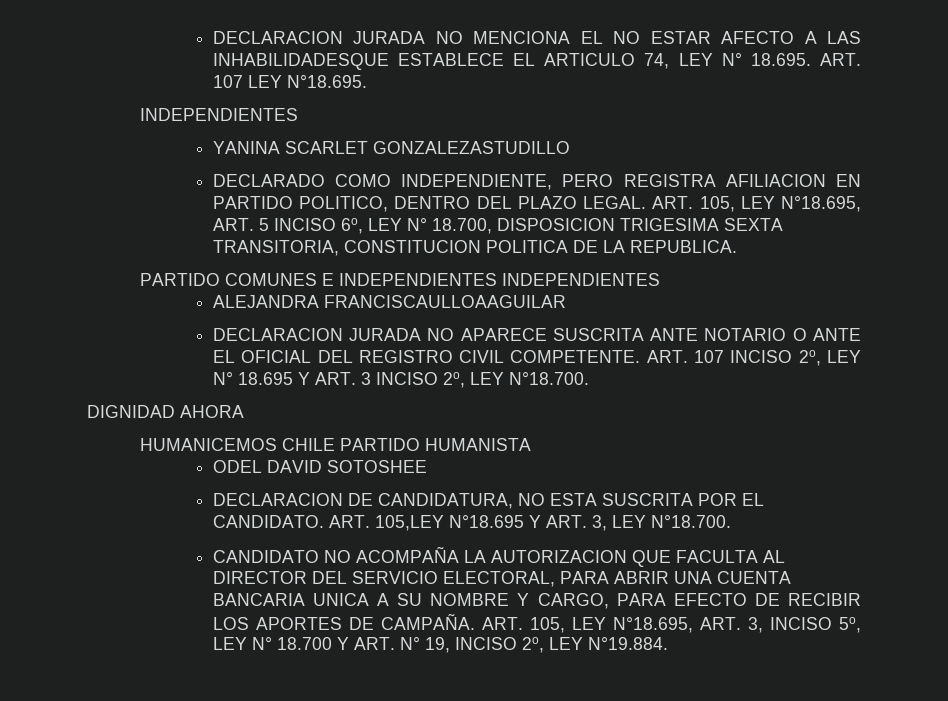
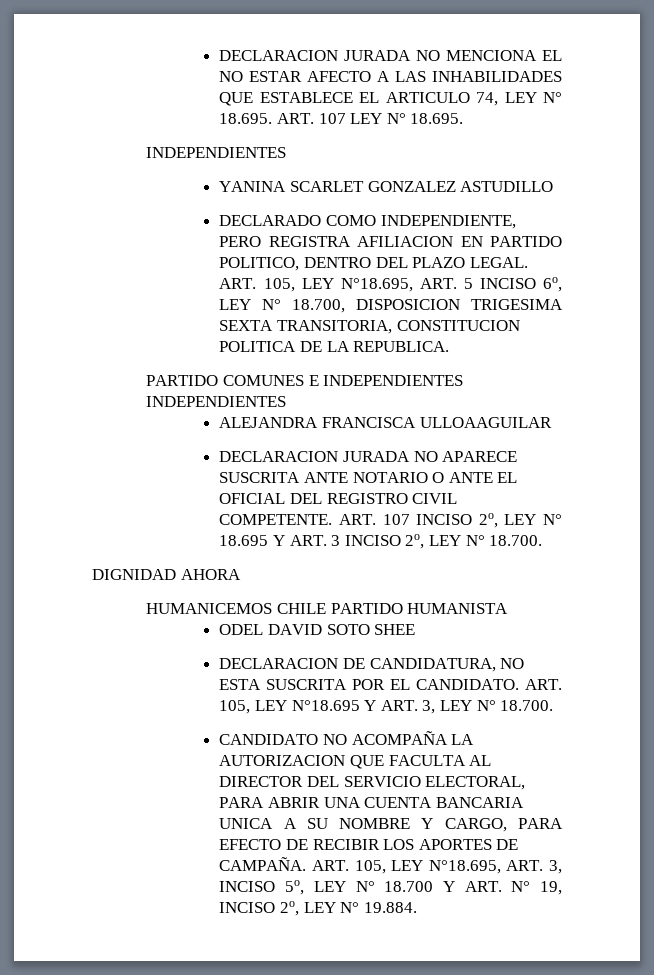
[212,53,389,70] INHABILIDADESQUE -> [432,71,562,82] [219,92,254,106] INHABILIDADES QUE
[286,74,367,88] N°18.695. -> [386,113,464,124] N° 18.695.
[372,141,570,154] GONZALEZASTUDILLO -> [367,181,554,192] GONZALEZ ASTUDILLO
[323,295,566,308] FRANCISCAULLOAAGUILAR -> [322,417,552,428] FRANCISCA ULLOAAGUILAR
[508,371,589,385] N°18.700. -> [465,535,543,546] N° 18.700.
[326,460,427,473] SOTOSHEE -> [326,624,416,635] SOTO SHEE
[374,515,444,531] 105,LEY -> [219,700,288,714] 105, LEY
[650,514,731,528] N°18.700. -> [476,700,554,711] N° 18.700.
[587,636,668,650] N°19.884. -> [340,902,417,913] N° 19.884.

